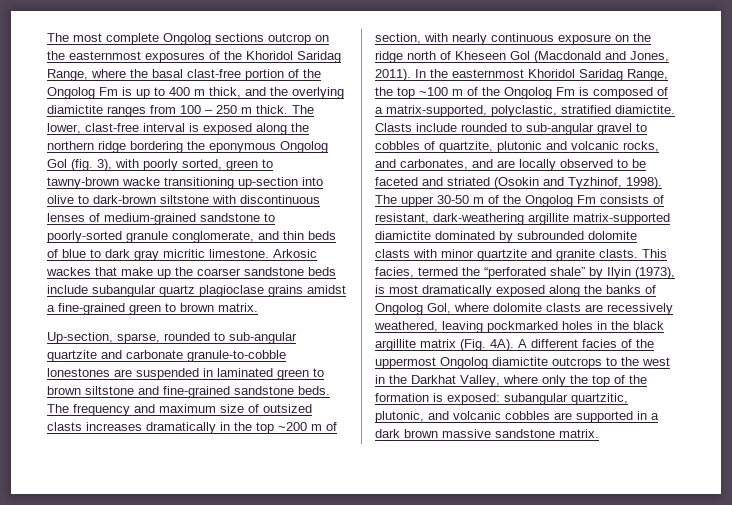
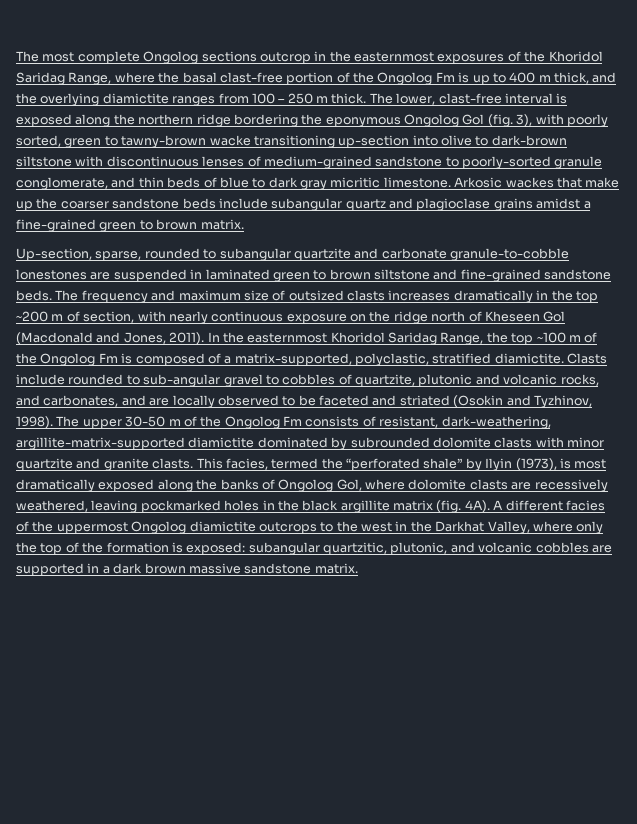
[315,35,329,42] on -> [314,51,327,61] in
(195, 291) none -> [389,198,413,209] and
[229,332,297,344] sub-angular -> [219,248,291,261] subangular
[568,177,622,189] Tyzhinof, -> [533,395,592,408] Tyzhinov,
[433,213,670,225] dark-weathering argillite matrix-supported -> [441,416,551,429] [16,437,185,450] dark-weathering, argillite-matrix-supported
[460,339,486,351] (Fig. -> [436,500,462,513] (fig.

